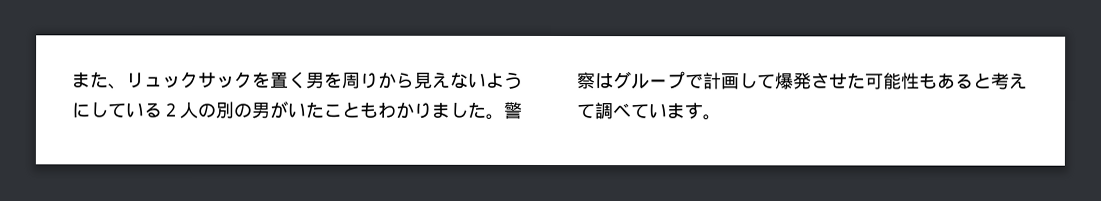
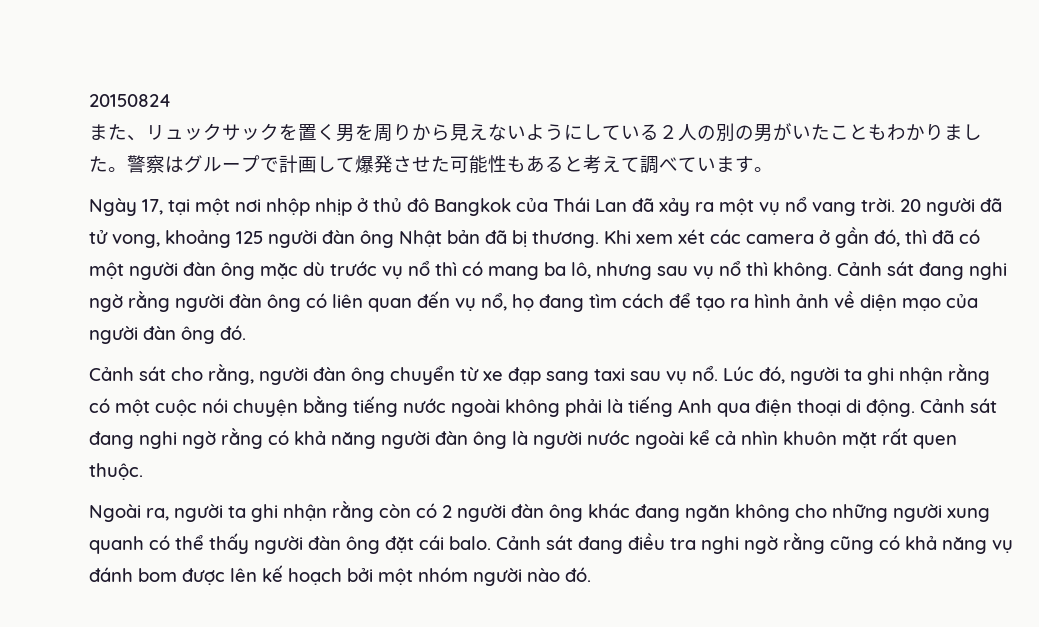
(72, 80) none -> [89,94,171,107] 20150824 //
(721, 117) none -> [89,197,1002,216] [89,227,980,248] [89,261,1007,280] [89,291,978,312] [89,325,246,344] [89,364,990,385] [89,396,997,417] [89,428,957,449] [89,463,143,480] [89,501,990,522] [89,533,1013,554] [89,565,591,586] // Ngày 17, tại một nơi nhộp nhịp ở thủ đô Bangkok của Thái Lan đã xảy ra một vụ nổ vang trời. 20 người đã tử vong, khoảng 125 người đàn ông Nhật bản đã bị thương. Khi xem xét các camera ở gần đó, thì đã có một người đàn ông mặc dù trước vụ nổ thì có mang ba lô, nhưng sau vụ nổ thì không. Cảnh sát đang nghi ngờ rằng người đàn ông có liên quan đến vụ nổ, họ đang tìm cách để tạo ra hình ảnh về diện mạo của người đàn ông đó. // Cảnh sát cho rằng, người đàn ông chuyển từ xe đạp sang taxi sau vụ nổ. Lúc đó, người ta ghi nhận rằng có một cuộc nói chuyện bằng tiếng nước ngoài không phải là tiếng Anh qua điện thoại di động. Cảnh sát đang nghi ngờ rằng có khả năng người đàn ông là người nước ngoài kể cả nhìn khuôn mặt rất quen thuộc. // Ngoài ra, người ta ghi nhận rằng còn có 2 người đàn ông khác đang ngăn không cho những người xung quanh có thể thấy người đàn ông đặt cái balo. Cảnh sát đang điều tra nghi ngờ rằng cũng có khả năng vụ đánh bom được lên kế hoạch bởi một nhóm người nào đó.

